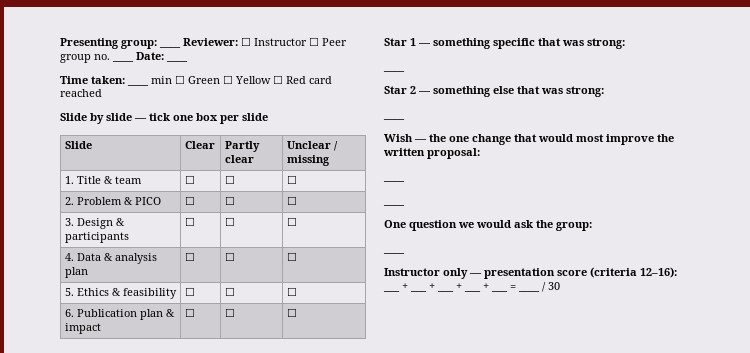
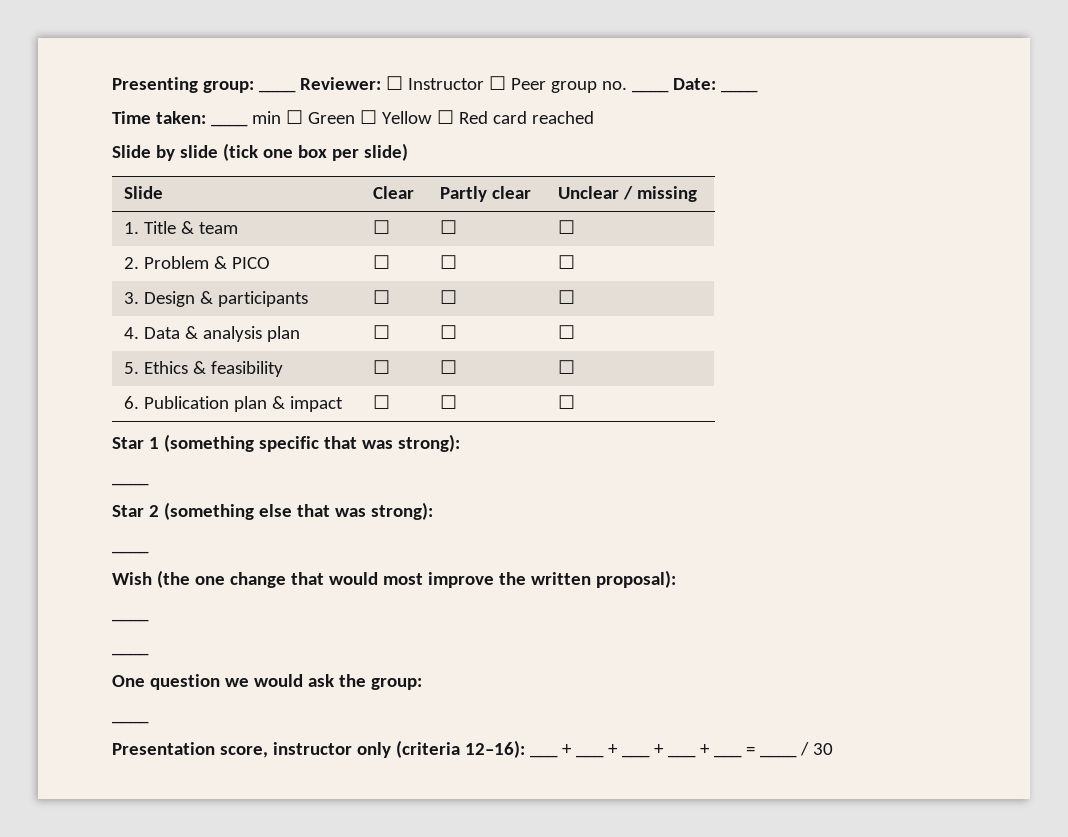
[134,113,170,121] — tick -> [222,143,258,161] (tick
[242,113,268,121] slide -> [363,143,408,161] slide)
[418,38,491,49] — something -> [163,434,254,452] (something
[587,38,625,49] strong: -> [397,434,460,452] strong):
[418,86,491,97] — something -> [163,502,254,520] (something
[566,86,604,97] strong: -> [370,502,433,520] strong):
[414,134,446,142] — the -> [156,570,190,588] (the
[427,148,480,159] proposal: -> [595,570,676,588] proposal):
[384,268,587,279] Instructor only — presentation score -> [112,742,391,758] Presentation score, instructor only

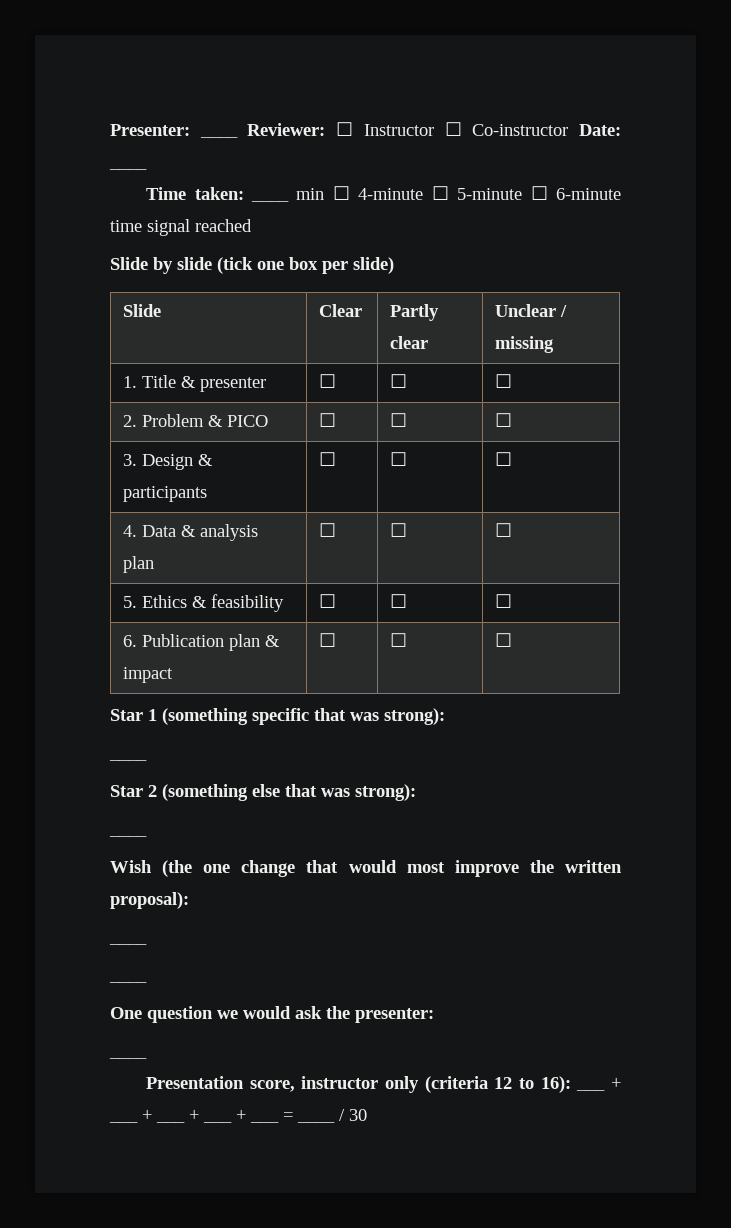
[112,77,254,93] Presenting group: -> [110,124,190,136] Presenter:
[510,78,627,93] [631,90,669,93] Peer group no. ____ -> [472,124,569,136] Co-instructor
[307,110,527,124] Green ☐ Yellow ☐ Red card -> [358,186,621,200] [110,219,190,236] 4-minute ☐ 5-minute ☐ 6-minute time signal
[199,222,239,234] team -> [200,377,267,392] presenter
[370,678,422,690] group: -> [355,1008,434,1023] presenter:
[464,740,525,758] 12–16): -> [494,1076,571,1093] 12 to 16):

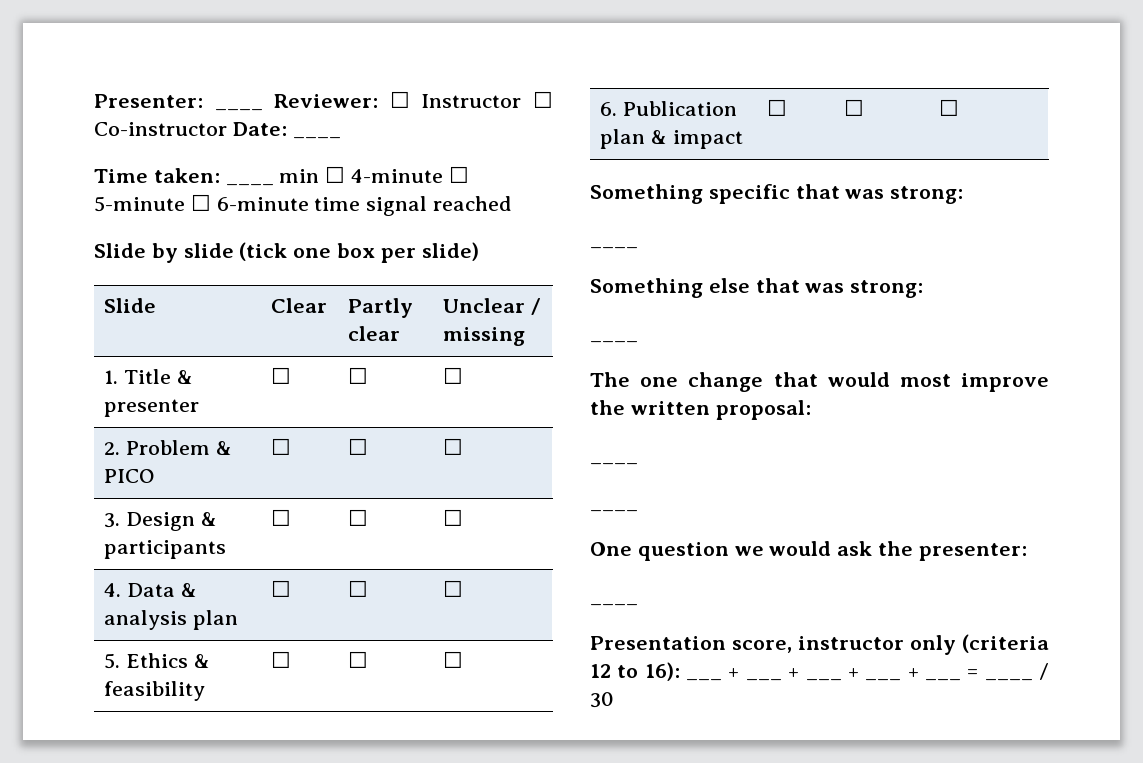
[110,708,248,725] Star 1 (something -> [590,184,703,204] Something
[384,708,445,725] [109,759,147,761] [110,784,248,801] strong): // ____ // Star 2 (something -> [890,186,964,204] [590,246,638,249] [590,278,703,298] strong: // ____ // Something
[355,784,416,801] [109,835,147,837] [110,860,193,877] strong): // ____ // Wish (the -> [850,280,924,298] [590,340,638,343] [590,372,630,387] strong: // ____ // The
[110,892,189,909] proposal): -> [715,400,811,420] proposal:

